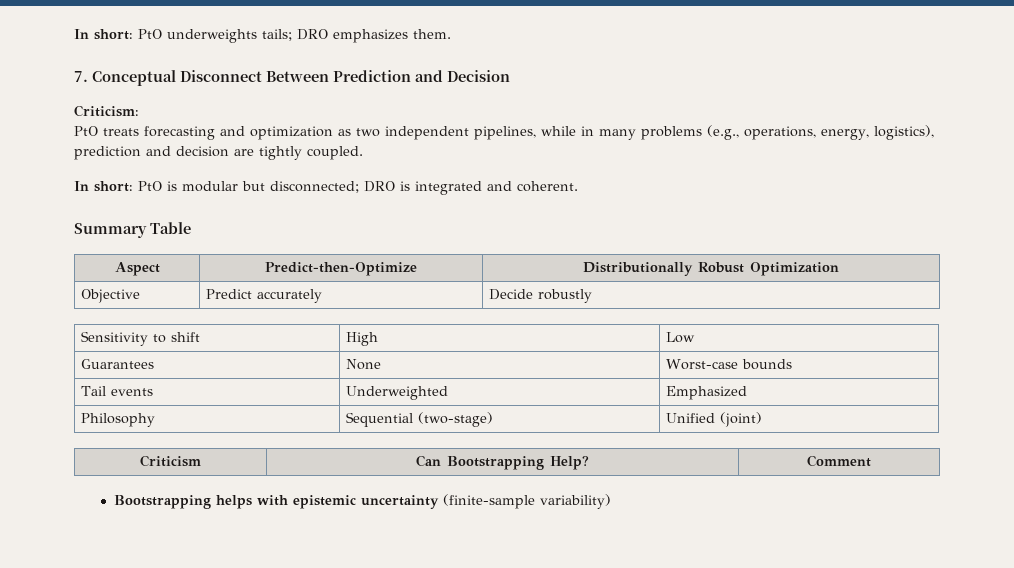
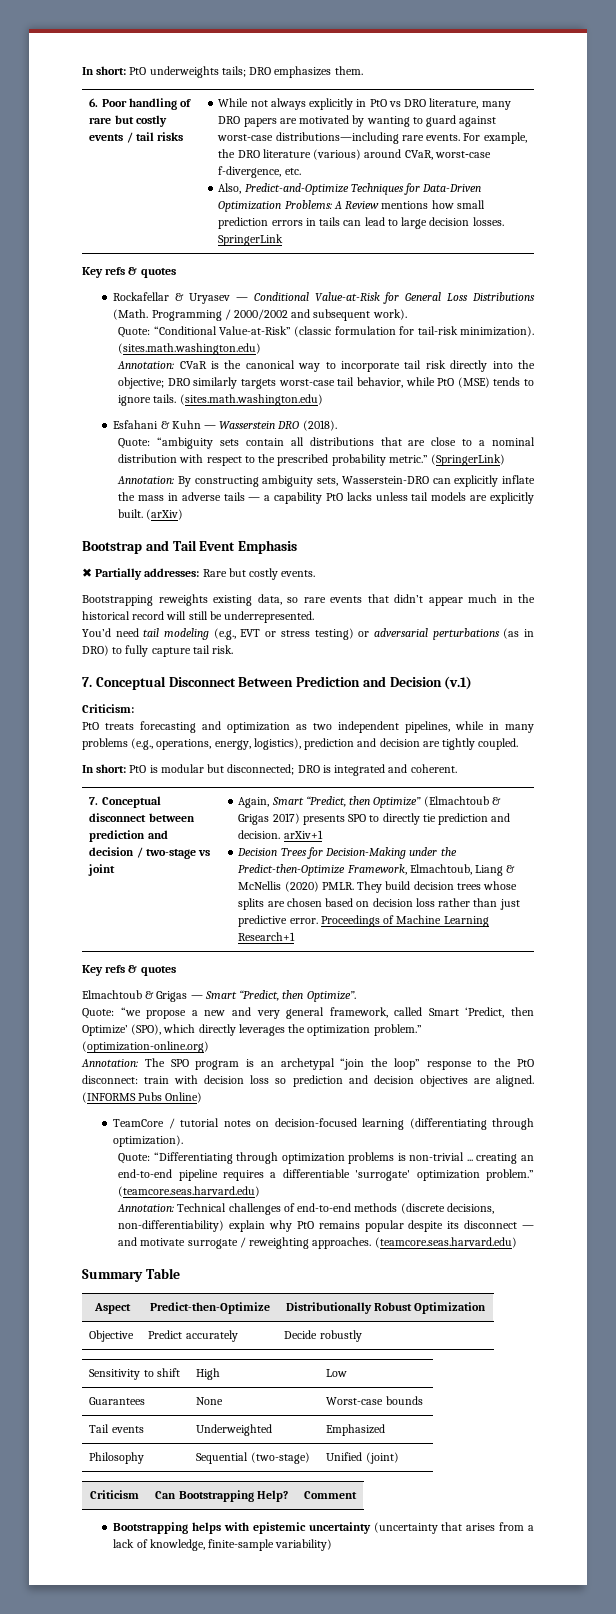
(451, 34) none -> [89,98,191,110] [89,115,167,127] [89,132,183,143] [218,98,511,110] [218,115,497,127] [217,132,527,144] [218,149,491,160] [218,166,301,178] [218,183,482,195] [218,200,485,212] [218,217,504,229] [218,234,284,246] [82,267,176,278] [113,292,536,304] [113,309,407,321] [118,326,534,338] [118,343,262,355] [117,360,535,372] [118,377,534,389] [118,394,323,406] [113,420,337,431] [118,437,536,449] [118,454,506,466] [117,475,535,487] [118,492,534,504] [118,509,184,520] [82,540,298,554] [82,568,316,580] [82,594,535,606] [82,611,315,623] [82,628,534,640] [82,645,234,657] // 6. Poor handling of rare but costly events / tail risks | While not always explicitly in PtO vs DRO literature, many DRO papers are motivated by wanting to guard against worst-case distributions—including rare events. For example, the DRO literature (various) around CVaR, worst‐case f-divergence, etc. // Also, Predict-and-Optimize Techniques for Data-Driven Optimization Problems: A Review mentions how small prediction errors in tails can lead to large decision losses. SpringerLink // Key refs & quotes // Rockafellar & Uryasev — Conditional Value-at-Risk for General Loss Distributions (Math. Programming / 2000/2002 and subsequent work). // Quote: “Conditional Value-at-Risk” (classic formulation for tail-risk minimization). (sites.math.washington.edu) // Annotation: CVaR is the canonical way to incorporate tail risk directly into the objective; DRO similarly targets worst-case tail behavior, while PtO (MSE) tends to ignore tails. (sites.math.washington.edu) // Esfahani & Kuhn — Wasserstein DRO (2018). // Quote: “ambiguity sets contain all distributions that are close to a nominal distribution with respect to the prescribed probability metric.” (SpringerLink) // Annotation: By constructing ambiguity sets, Wasserstein-DRO can explicitly inflate the mass in adverse tails — a capability PtO lacks unless tail models are explicitly built. (arXiv) // Bootstrap and Tail Event Emphasis // ✖ Partially addresses: Rare but costly events. // Bootstrapping reweights existing data, so rare events that didn’t appear much in the historical record will still be underrepresented. // You’d need tail modeling (e.g., EVT or stress testing) or adversarial perturbations (as in DRO) to fully capture tail risk.
(510, 76) none -> [444,676,473,690] (v.1)
(578, 186) none -> [89,796,161,808] [89,813,195,822] [89,830,168,842] [89,847,210,859] [88,864,116,876] [238,796,501,808] [238,813,511,825] [238,830,323,839] [237,847,457,859] [238,864,516,876] [238,881,518,893] [238,898,520,910] [238,915,489,927] [238,932,296,941] [82,965,176,976] [82,990,356,1002] [82,1007,534,1019] [82,1024,422,1036] [82,1041,209,1053] [81,1058,534,1070] [82,1075,534,1087] [82,1092,203,1103] [113,1118,534,1130] [113,1135,184,1147] [118,1152,535,1164] [118,1169,534,1181] [118,1186,261,1197] [117,1203,494,1215] [118,1220,534,1232] [118,1237,517,1249] // 7. Conceptual disconnect between prediction and decision / two-stage vs joint | Again, Smart “Predict, then Optimize” (Elmachtoub & Grigas 2017) presents SPO to directly tie prediction and decision. arXiv+1 // Decision Trees for Decision-Making under the Predict-then-Optimize Framework, Elmachtoub, Liang & McNellis (2020) PMLR. They build decision trees whose splits are chosen based on decision loss rather than just predictive error. Proceedings of Machine Learning Research+1 // Key refs & quotes // Elmachtoub & Grigas — Smart “Predict, then Optimize”. // Quote: “we propose a new and very general framework, called Smart ‘Predict, then Optimize’ (SPO), which directly leverages the optimization problem.” (optimization-online.org) // Annotation: The SPO program is an archetypal “join the loop” response to the PtO disconnect: train with decision loss so prediction and decision objectives are aligned. (INFORMS Pubs Online) // TeamCore / tutorial notes on decision-focused learning (differentiating through optimization). // Quote: “Differentiating through optimization problems is non-trivial ... creating an end-to-end pipeline requires a differentiable 'surrogate' optimization problem.” (teamcore.seas.harvard.edu) // Annotation: Technical challenges of end-to-end methods (discrete decisions, non-differentiability) explain why PtO remains popular despite its disconnect — and motivate surrogate / reweighting approaches. (teamcore.seas.harvard.edu)
[443,494,536,509] (finite-sample -> [373,1522,535,1534] [113,1539,274,1551] (uncertainty that arises from a lack of knowledge, finite-sample

